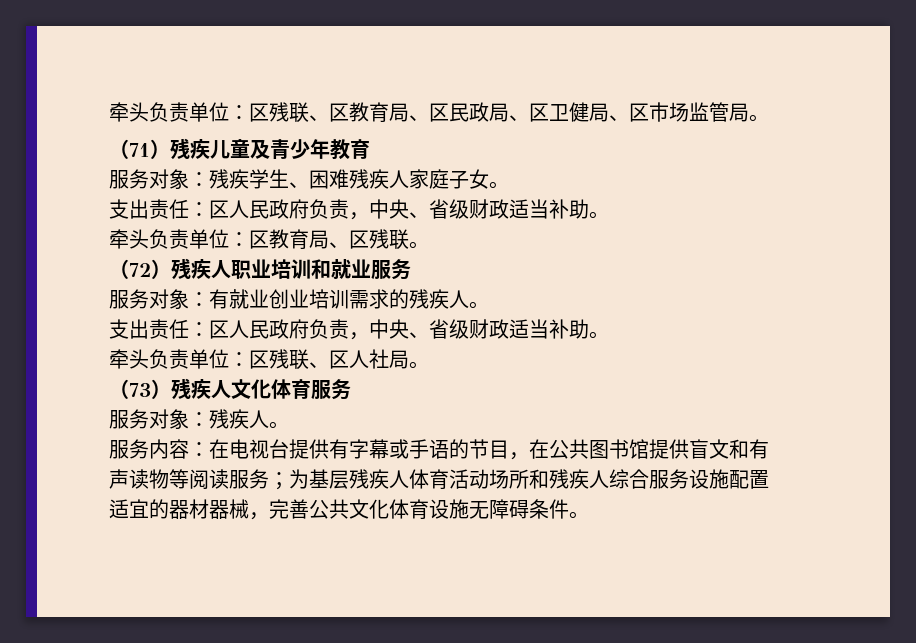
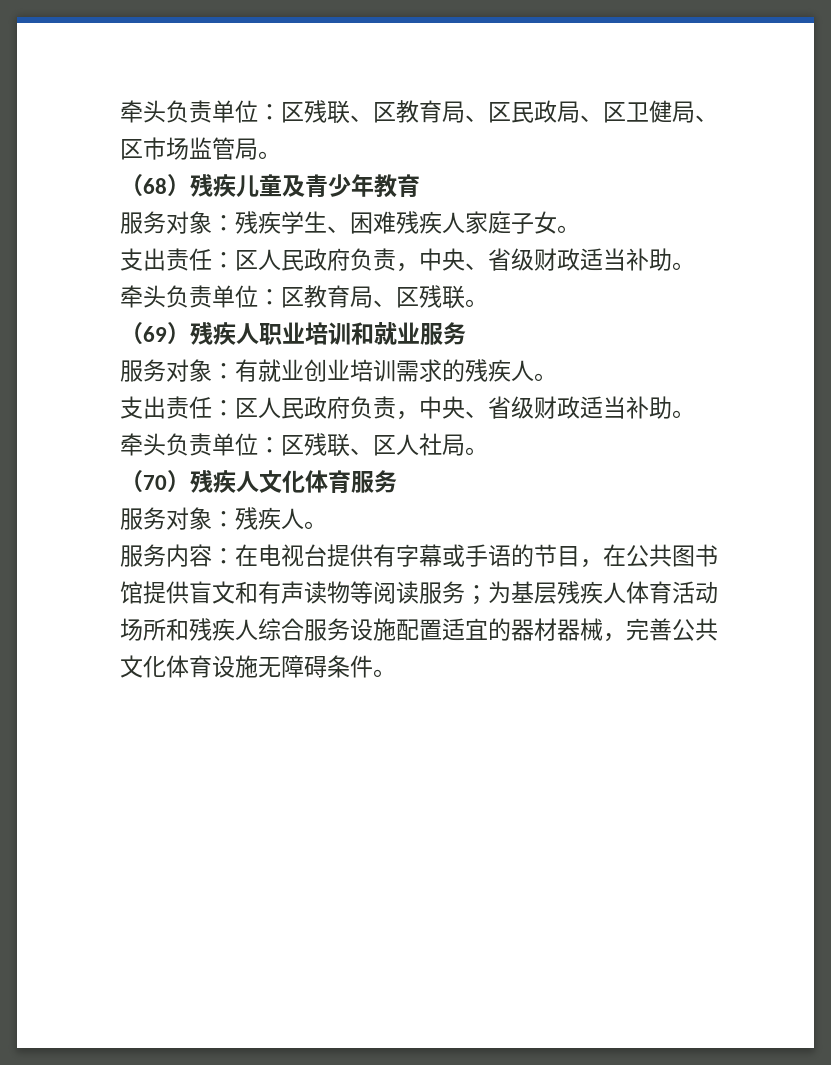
[129,143,150,157] 71 -> [143,178,167,194] 68
[129,263,151,277] 72 -> [143,326,167,342] 69
[129,383,151,397] 73 -> [143,475,167,490] 70

